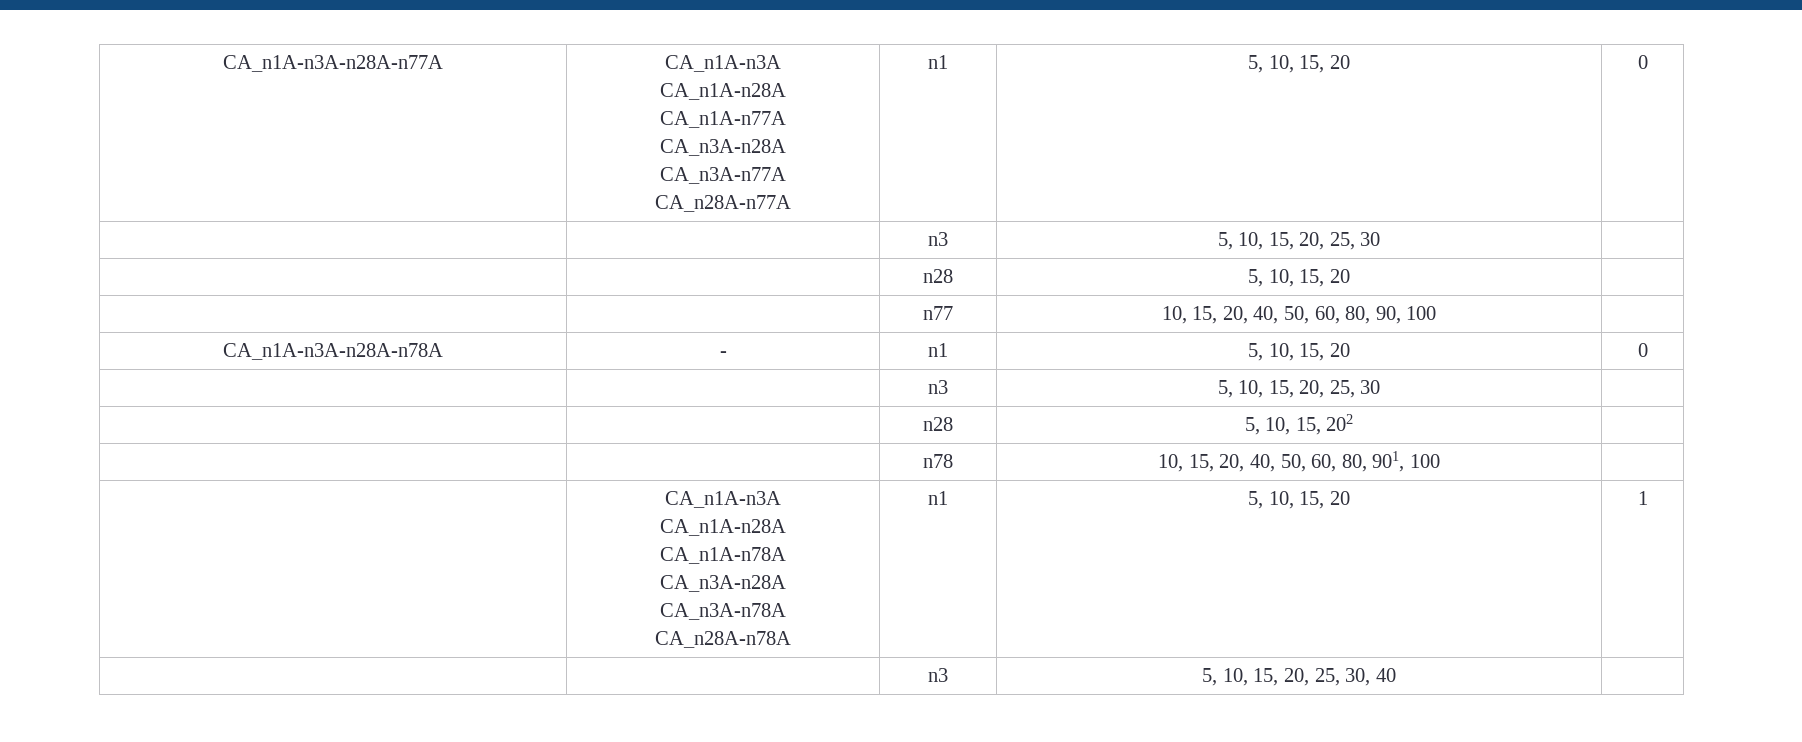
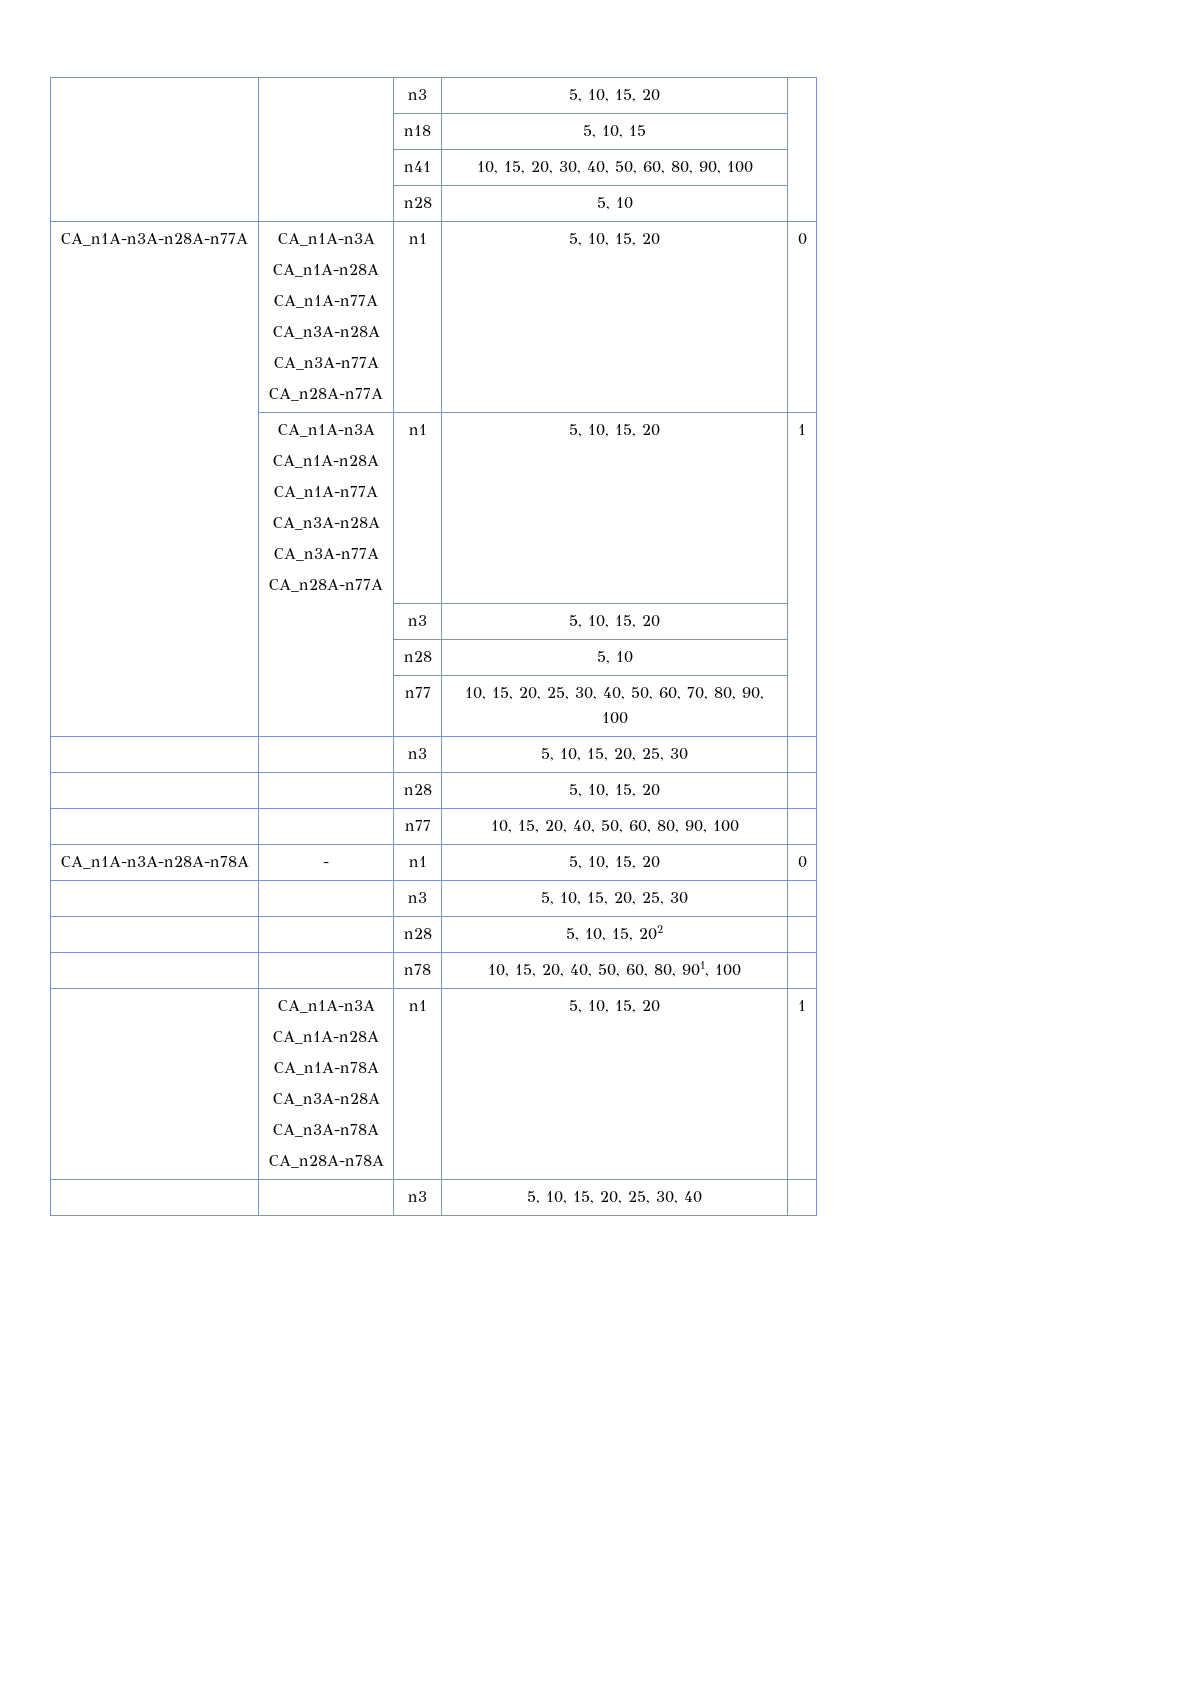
(223, 63) none -> [408,89,427,100] [569,89,660,102] [404,125,431,136] [583,125,646,138] [404,161,431,172] [476,161,753,174] [403,197,432,208] [596,197,633,210] | | n3 | 5, 10, 15, 20 | // | | n18 | 5, 10, 15 | // | | n41 | 10, 15, 20, 30, 40, 50, 60, 80, 90, 100 | // | | n28 | 5, 10 | //
(1648, 62) none -> [277,424,375,437] [273,455,379,468] [274,486,378,499] [272,517,380,530] [273,548,379,561] [269,579,383,592] [408,424,427,435] [569,424,660,437] [798,424,806,435] [408,615,427,626] [569,615,660,628] [403,651,432,662] [596,651,633,664] [404,687,431,698] [465,687,764,700] [601,712,628,724] // | CA_n1A-n3A // CA_n1A-n28A // CA_n1A-n77A // CA_n3A-n28A // CA_n3A-n77A // CA_n28A-n77A | n1 | 5, 10, 15, 20 | 1 // | | n3 | 5, 10, 15, 20 | // | | n28 | 5, 10 | // | | n77 | 10, 15, 20, 25, 30, 40, 50, 60, 70, 80, 90, 100 |

